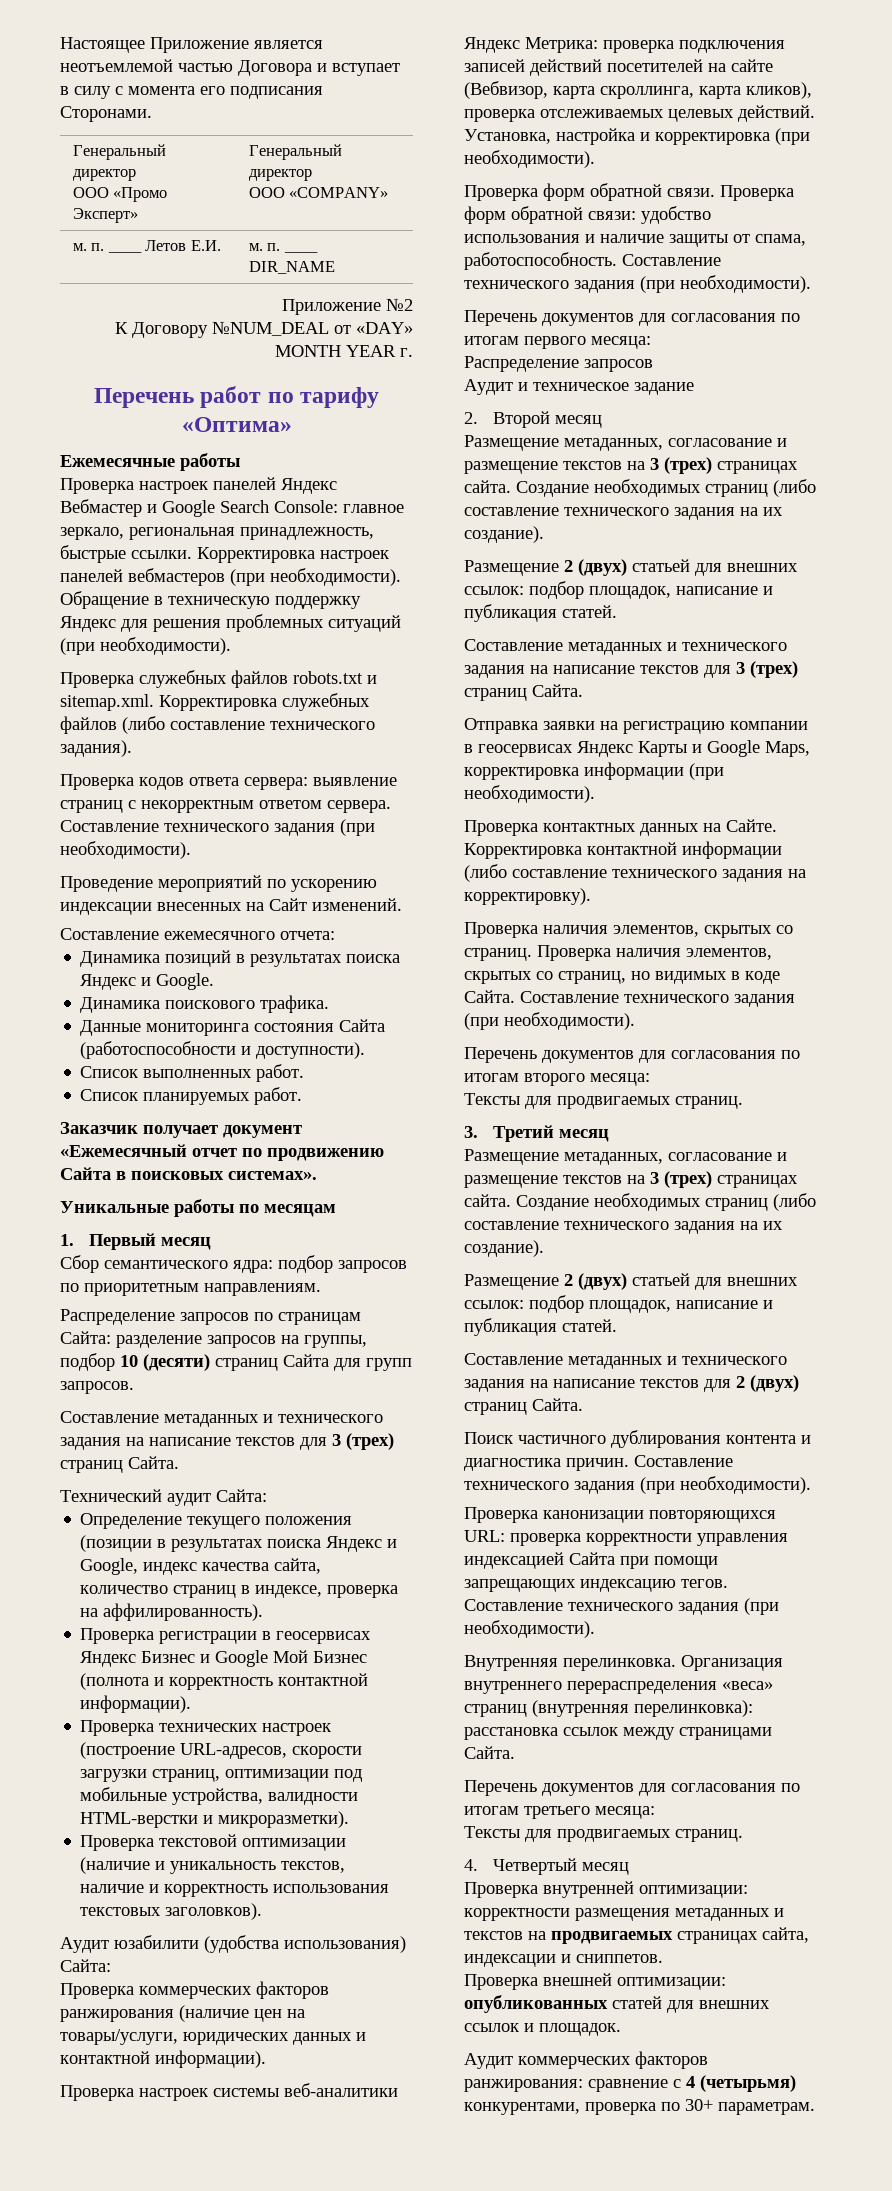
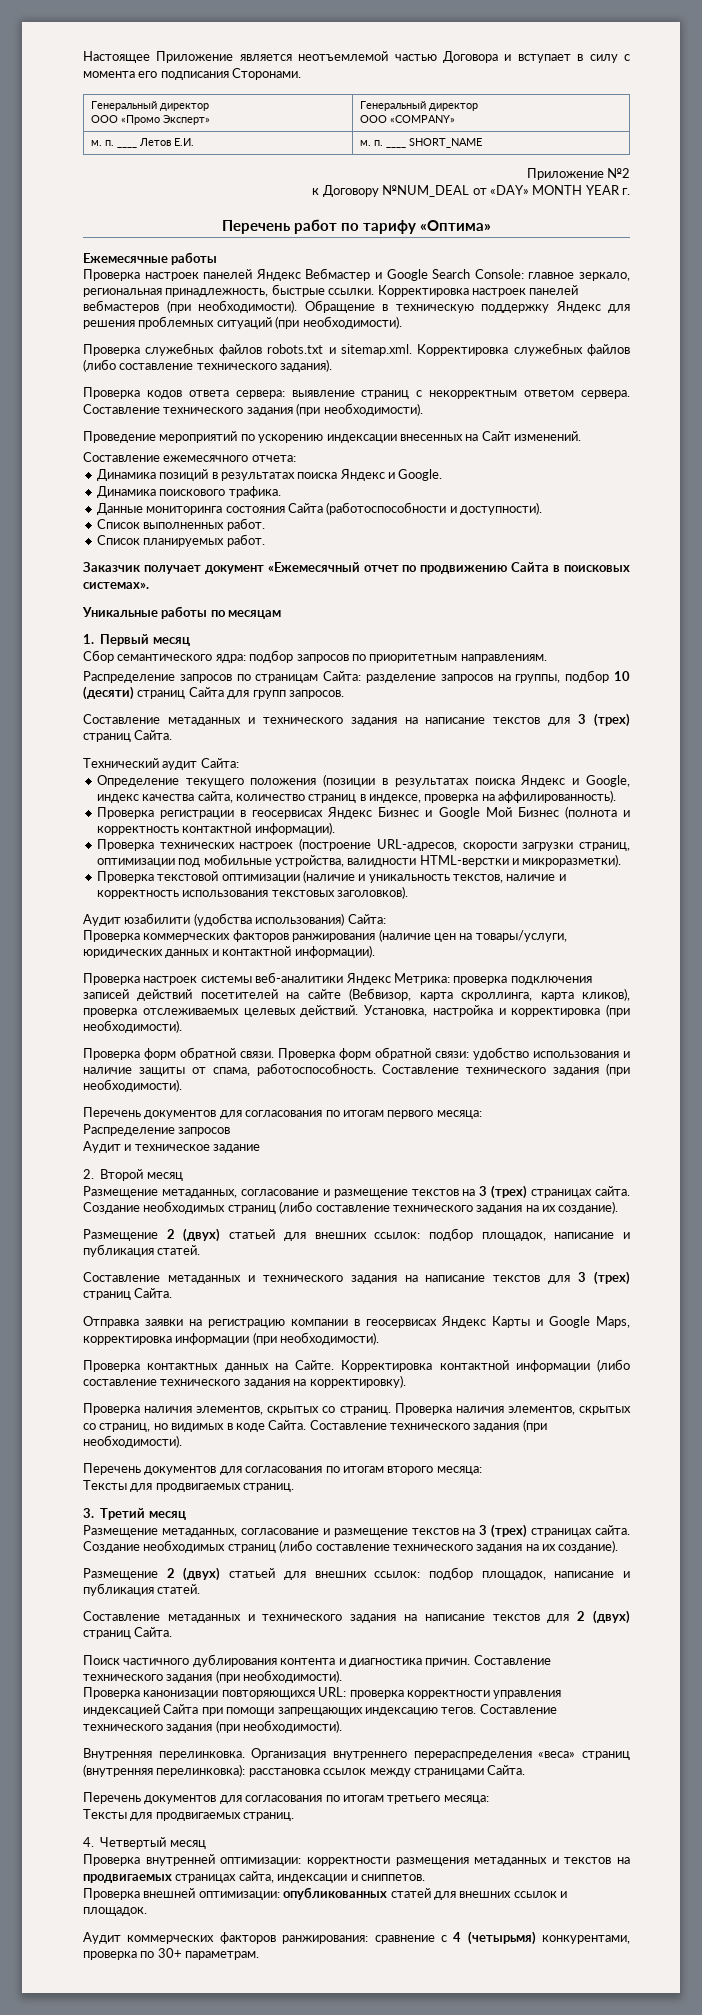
[248,261,335,274] DIR_NAME -> [409,138,483,148] SHORT_NAME
[115,322,128,334] К -> [312,188,320,195] к

